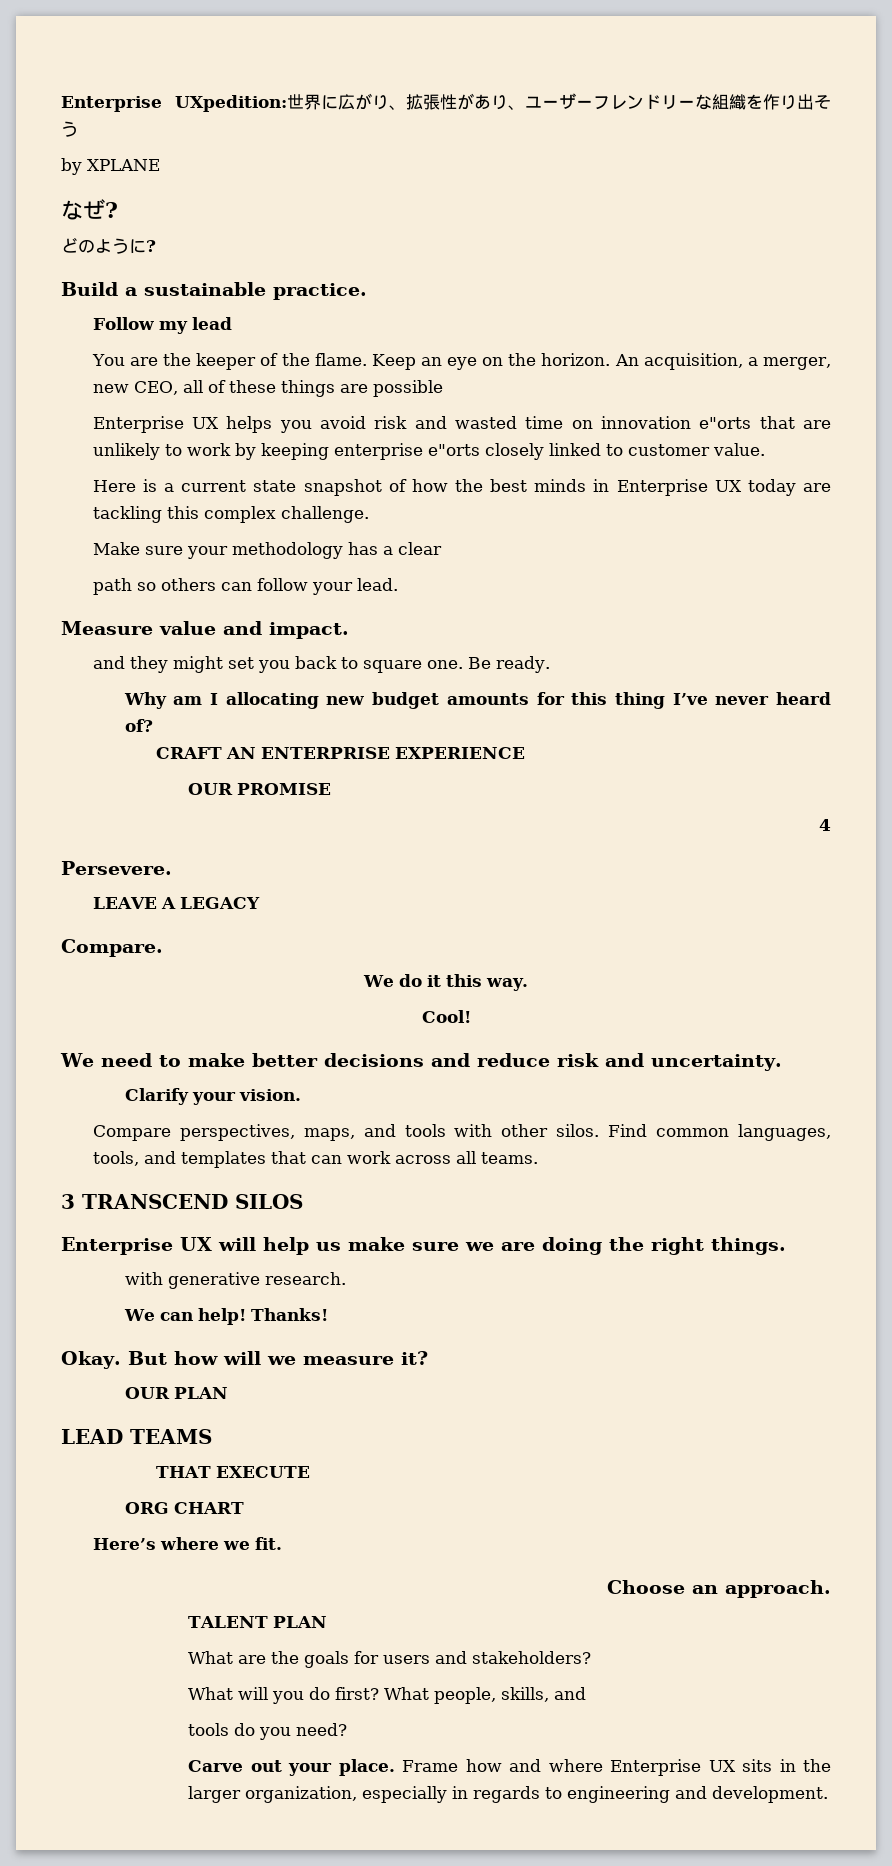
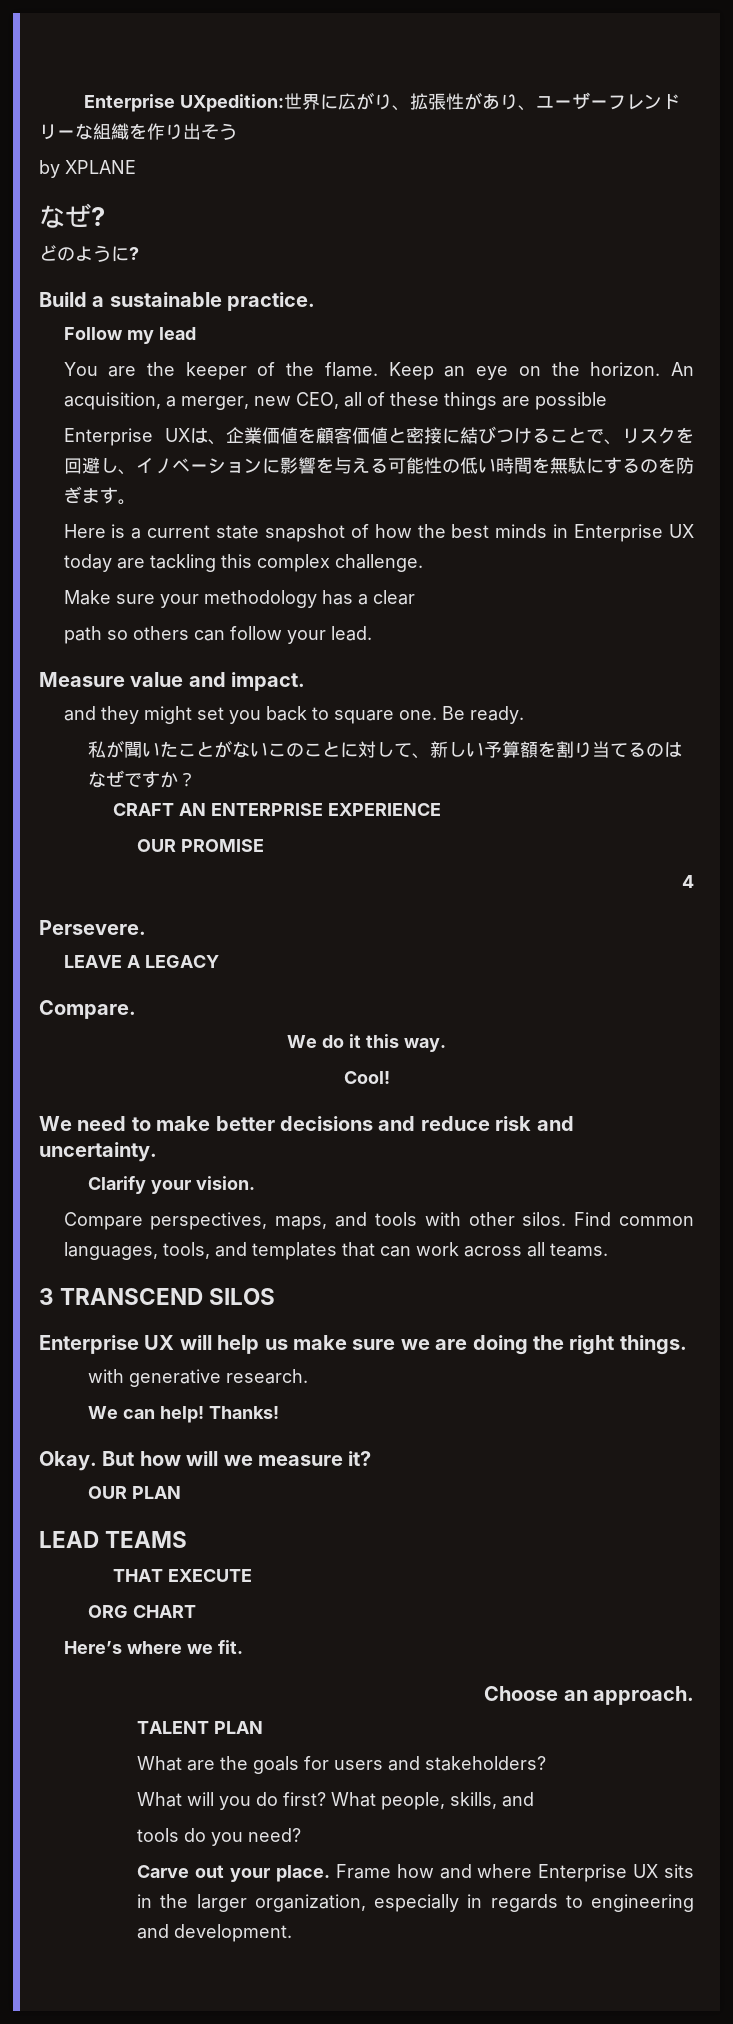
[226,416,832,433] [92,443,765,460] helps you avoid risk and wasted time on innovation e"orts that are unlikely to work by keeping enterprise e"orts closely linked to customer value. -> [190,426,694,445] [63,457,694,475] [63,486,136,505] は、企業価値を顧客価値と密接に結びつけることで、リスクを回避し、イノベーションに影響を与える可能性の低い時間を無駄にするのを防ぎます。
[123,692,831,709] [124,719,153,732] Why am I allocating new budget amounts for this thing I’ve never heard of? -> [88,740,683,759] [88,770,197,788] 私が聞いたことがないこのことに対して、新しい予算額を割り当てるのはなぜですか？

